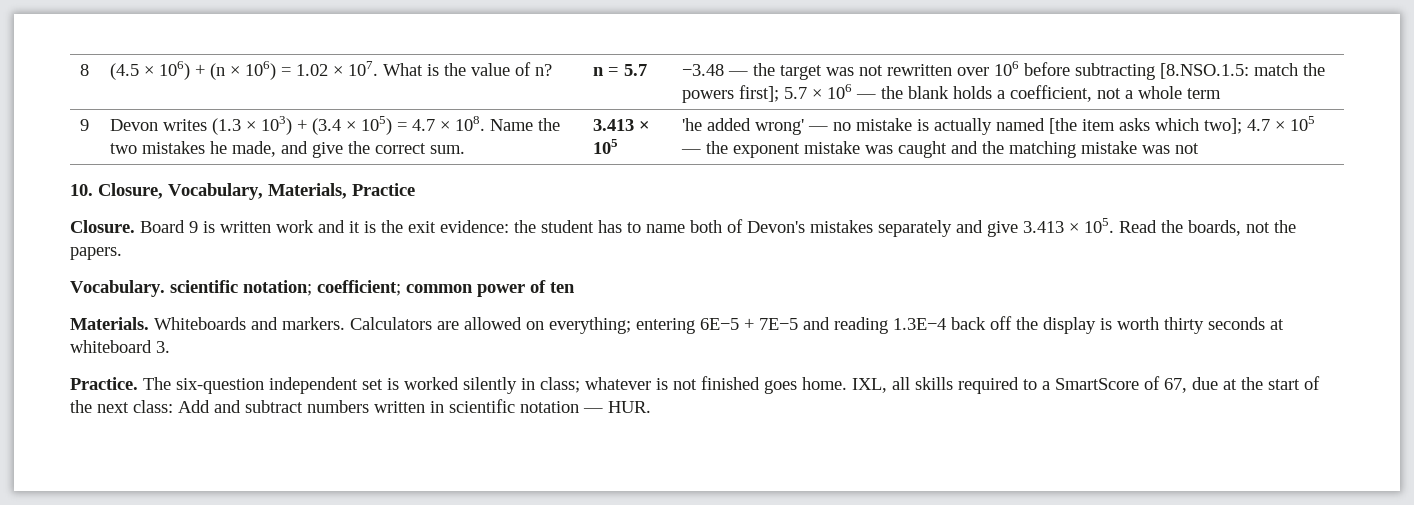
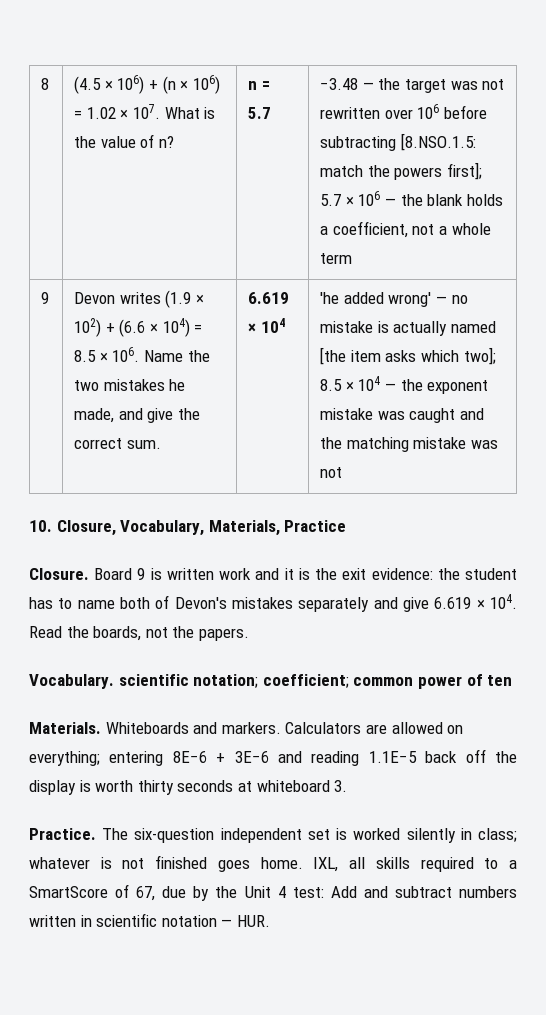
[212,116,486,135] (1.3 × 103) + (3.4 × 105) = 4.7 × 108. -> [165,290,204,308] [74,318,203,337] [74,347,140,362] (1.9 × 102) + (6.6 × 104) = 8.5 × 106.
[593,119,651,131] [593,139,619,154] 3.413 × 105 -> [248,292,290,304] [248,318,285,333] 6.619 × 104
[1247,116,1316,131] 4.7 × 105 -> [320,376,381,391] 8.5 × 104
[1023,218,1114,233] 3.413 × 105. -> [434,594,517,609] 6.619 × 104.
[700,318,798,330] 6E−5 + 7E−5 -> [172,751,269,763] 8E−6 + 3E−6
[893,318,946,330] 1.3E−4 -> [368,751,417,763] 1.1E−5
[1223,376,1320,390] [70,400,173,413] at the start of the next class: -> [193,886,324,901] by the Unit 4 test:

